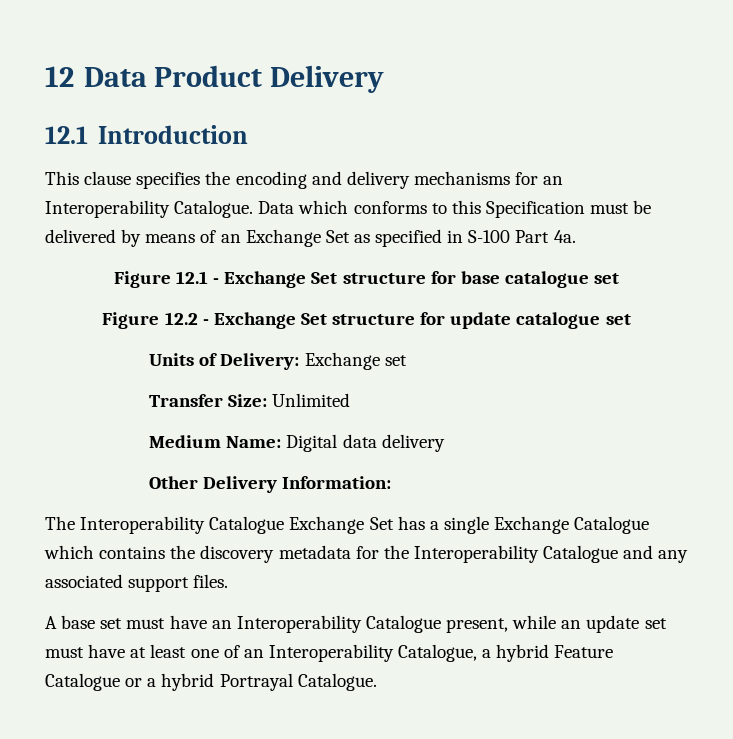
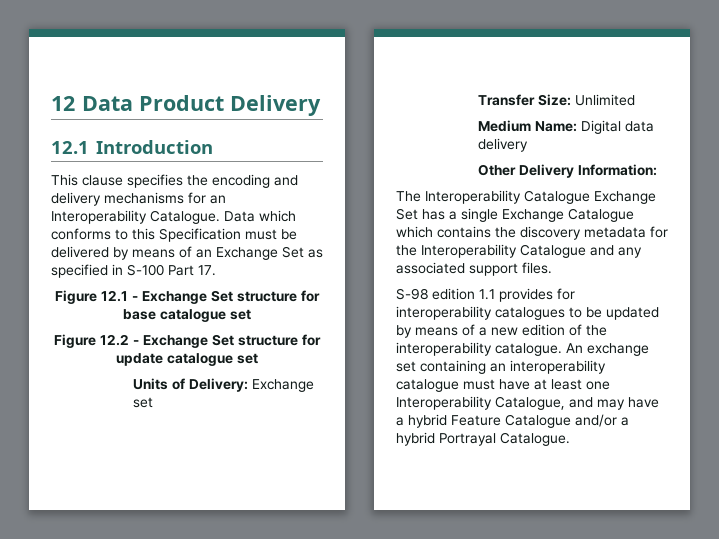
[553,230,576,243] 4a. -> [198,265,216,276] 17.
[45,615,667,633] A base set must have an Interoperability Catalogue present, while an update set -> [396,288,575,302] [396,306,659,320] [396,324,607,338] [396,342,649,356] [396,360,606,374] [396,379,459,392] S-98 edition 1.1 provides for interoperability catalogues to be updated by means of a new edition of the interoperability catalogue. An exchange set containing an interoperability catalogue
[223,644,478,662] of an Interoperability Catalogue, -> [396,396,659,410] Interoperability Catalogue, and may have
[125,678,143,687] or -> [575,414,617,427] and/or

